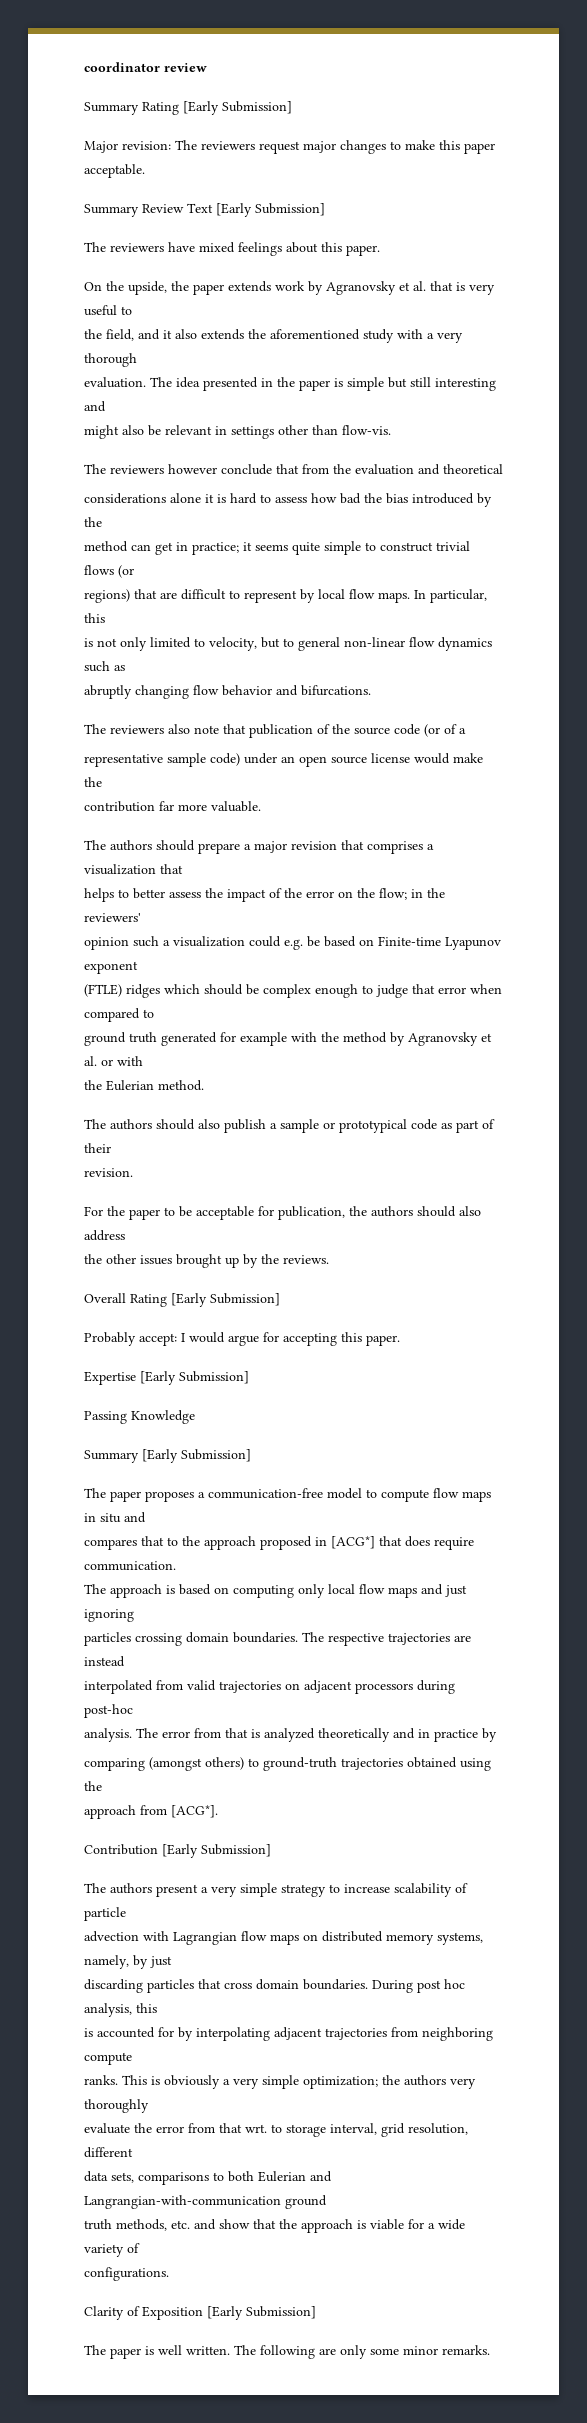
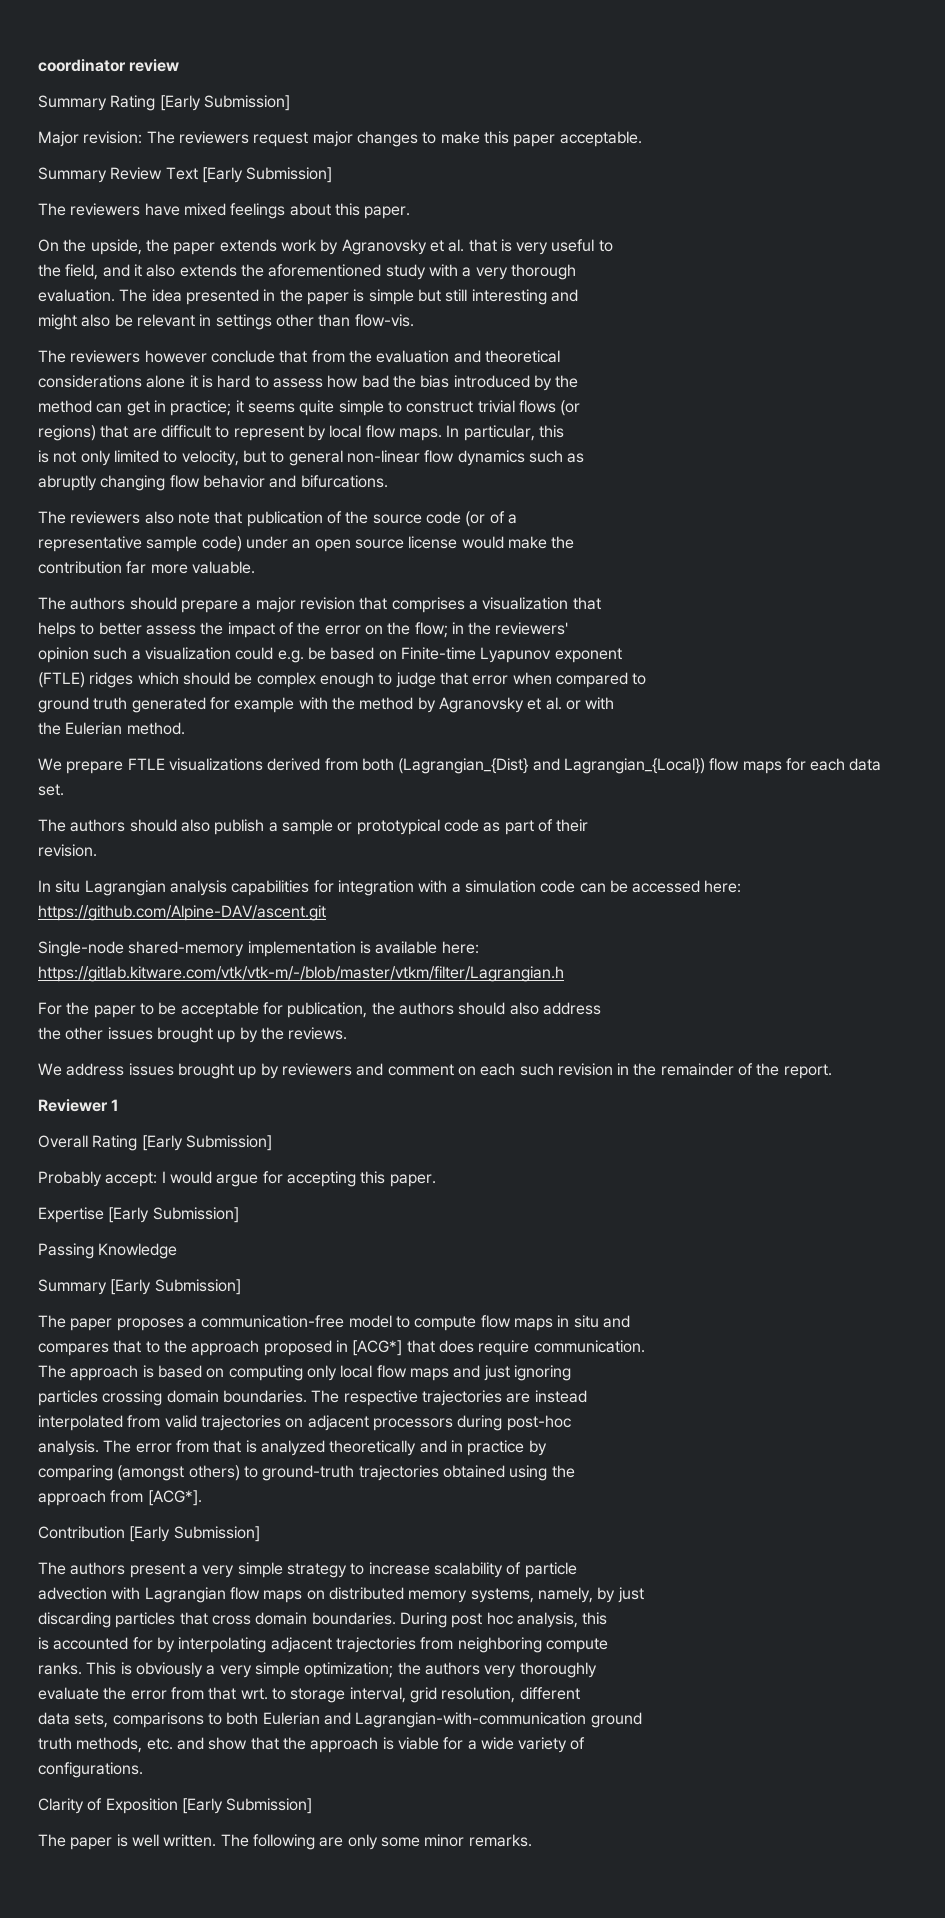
(204, 1085) none -> [38,758,882,774] [38,784,64,796] // We prepare FTLE visualizations derived from both (Lagrangian_{Dist} and Lagrangian_{Local}) flow maps for each data set.
(133, 1172) none -> [38,880,742,896] [38,905,326,921] [38,941,479,957] [38,966,564,982] // In situ Lagrangian analysis capabilities for integration with a simulation code can be accessed here: https://github.com/Alpine-DAV/ascent.git // Single-node shared-memory implementation is available here: https://gitlab.kitware.com/vtk/vtk-m/-/blob/master/vtkm/filter/Lagrangian.h
(329, 1259) none -> [38,1063,832,1079] [38,1099,120,1112] // We address issues brought up by reviewers and comment on each such revision in the remainder of the report. // Reviewer 1
[84,2195,281,2209] Langrangian-with-communication -> [355,1712,587,1728] Lagrangian-with-communication

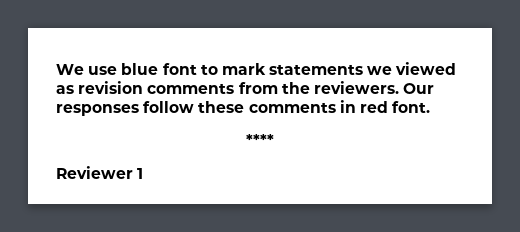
[38,59,180,72] [38,95,290,111] [38,131,642,147] [38,167,333,183] [38,203,411,219] [38,239,613,255] [38,264,576,280] [38,289,578,305] [38,314,414,330] [38,350,560,363] [38,375,579,391] [38,400,581,416] [38,425,564,441] [38,450,585,466] [38,475,388,491] [38,511,517,527] [38,536,575,552] [38,561,255,574] [38,597,601,613] [38,622,569,638] [38,647,622,663] [38,672,647,688] [38,697,615,713] [38,722,185,735] [38,758,882,774] [38,784,64,796] [38,819,589,835] [38,844,97,857] [38,880,742,896] [38,905,326,921] [38,941,479,957] [38,966,564,982] [38,1002,601,1018] [38,1027,348,1043] [38,1063,832,1079] [38,1099,120,1112] [38,1135,272,1151] [38,1171,436,1187] [38,1207,239,1223] [38,1243,178,1259] [38,1279,241,1295] [38,1315,630,1331] [38,1340,645,1356] [38,1365,571,1381] [38,1390,587,1406] [38,1415,571,1431] [38,1440,547,1456] [38,1465,575,1481] [38,1490,202,1506] [38,1526,260,1542] [38,1562,577,1578] [38,1587,644,1603] [38,1612,608,1628] [38,1637,608,1653] [38,1662,597,1678] [38,1687,580,1703] [38,1712,642,1728] [38,1737,586,1753] [38,1762,143,1778] [38,1798,313,1814] [38,1834,532,1850] coordinator review // Summary Rating [Early Submission] // Major revision: The reviewers request major changes to make this paper acceptable. // Summary Review Text [Early Submission] // The reviewers have mixed feelings about this paper. // On the upside, the paper extends work by Agranovsky et al. that is very useful to // the field, and it also extends the aforementioned study with a very thorough // evaluation. The idea presented in the paper is simple but still interesting and // might also be relevant in settings other than flow-vis. // The reviewers however conclude that from the evaluation and theoretical // considerations alone it is hard to assess how bad the bias introduced by the // method can get in practice; it seems quite simple to construct trivial flows (or // regions) that are difficult to represent by local flow maps. In particular, this // is not only limited to velocity, but to general non-linear flow dynamics such as // abruptly changing flow behavior and bifurcations. // The reviewers also note that publication of the source code (or of a // representative sample code) under an open source license would make the // contribution far more valuable. // The authors should prepare a major revision that comprises a visualization that // helps to better assess the impact of the error on the flow; in the reviewers' // opinion such a visualization could e.g. be based on Finite-time Lyapunov exponent // (FTLE) ridges which should be complex enough to judge that error when compared to // ground truth generated for example with the method by Agranovsky et al. or with // the Eulerian method. // We prepare FTLE visualizations derived from both (Lagrangian_{Dist} and Lagrangian_{Local}) flow maps for each data set. // The authors should also publish a sample or prototypical code as part of their // revision. // In situ Lagrangian analysis capabilities for integration with a simulation code can be accessed here: https://github.com/Alpine-DAV/ascent.git // Single-node shared-memory implementation is available here: https://gitlab.kitware.com/vtk/vtk-m/-/blob/master/vtkm/filter/Lagrangian.h // For the paper to be acceptable for publication, the authors should also address // the other issues brought up by the reviews. // We address issues brought up by reviewers and comment on each such revision in the remainder of the report. // Reviewer 1 // Overall Rating [Early Submission] // Probably accept: I would argue for accepting this paper. // Expertise [Early Submission] // Passing Knowledge // Summary [Early Submission] // The paper proposes a communication-free model to compute flow maps in situ and // compares that to the approach proposed in [ACG*] that does require communication. // The approach is based on computing only local flow maps and just ignoring // particles crossing domain boundaries. The respective trajectories are instead // interpolated from valid trajectories on adjacent processors during post-hoc // analysis. The error from that is analyzed theoretically and in practice by // comparing (amongst others) to ground-truth trajectories obtained using the // approach from [ACG*]. // Contribution [Early Submission] // The authors present a very simple strategy to increase scalability of particle // advection with Lagrangian flow maps on distributed memory systems, namely, by just // discarding particles that cross domain boundaries. During post hoc analysis, this // is accounted for by interpolating adjacent trajectories from neighboring compute // ranks. This is obviously a very simple optimization; the authors very thoroughly // evaluate the error from that wrt. to storage interval, grid resolution, different // data sets, comparisons to both Eulerian and Lagrangian-with-communication ground // truth methods, etc. and show that the approach is viable for a wide variety of // configurations. // Clarity of Exposition [Early Submission] // The paper is well written. The following are only some minor remarks. -> [56,62,457,75] [56,81,435,94] [56,100,431,116] [246,134,274,146] [56,166,144,179] We use blue font to mark statements we viewed as revision comments from the reviewers. Our responses follow these comments in red font. // **** // Reviewer 1

